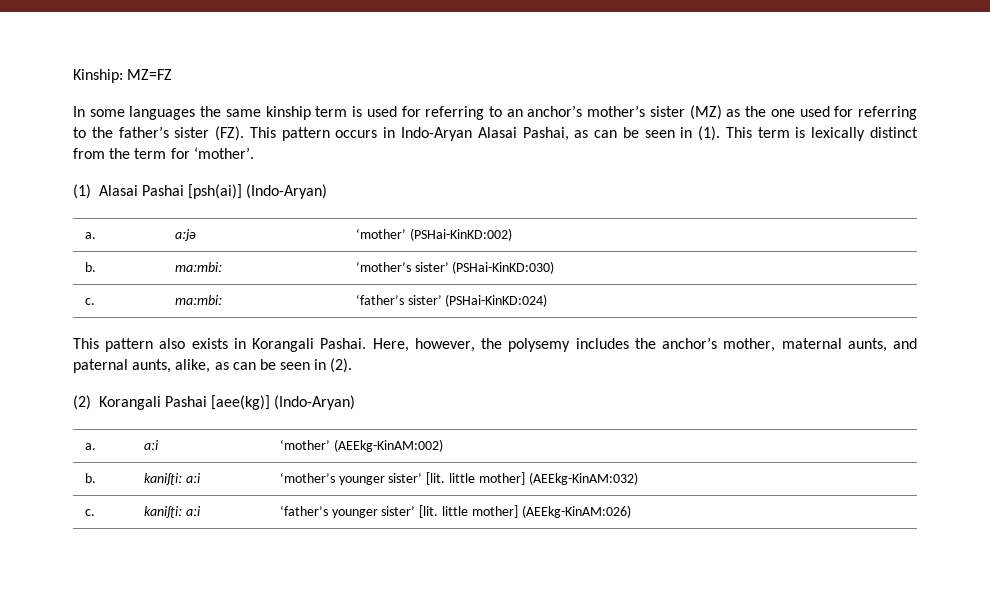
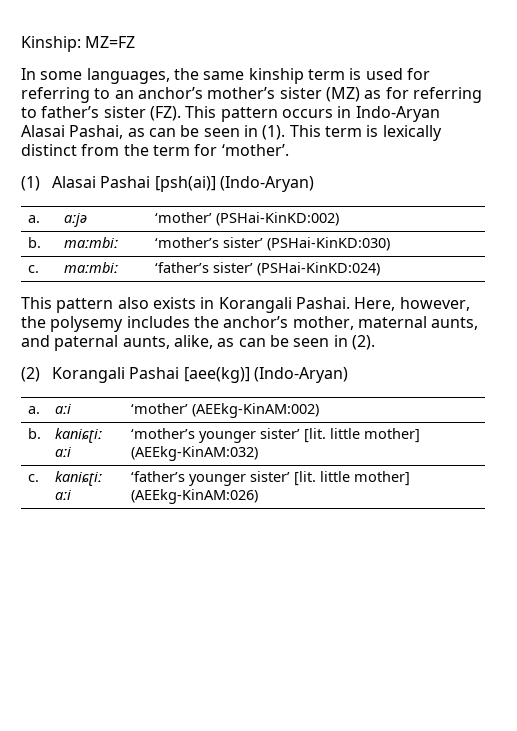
[129,106,196,120] languages -> [86,68,170,84] languages,
[745,106,918,120] [73,127,113,138] the one used for referring to the -> [385,87,482,103] [21,107,37,118] for referring to
[143,473,182,485] kaniʃʈiː -> [54,428,103,443] kaniɕʈiː
[143,506,182,518] kaniʃʈiː -> [54,471,103,486] kaniɕʈiː

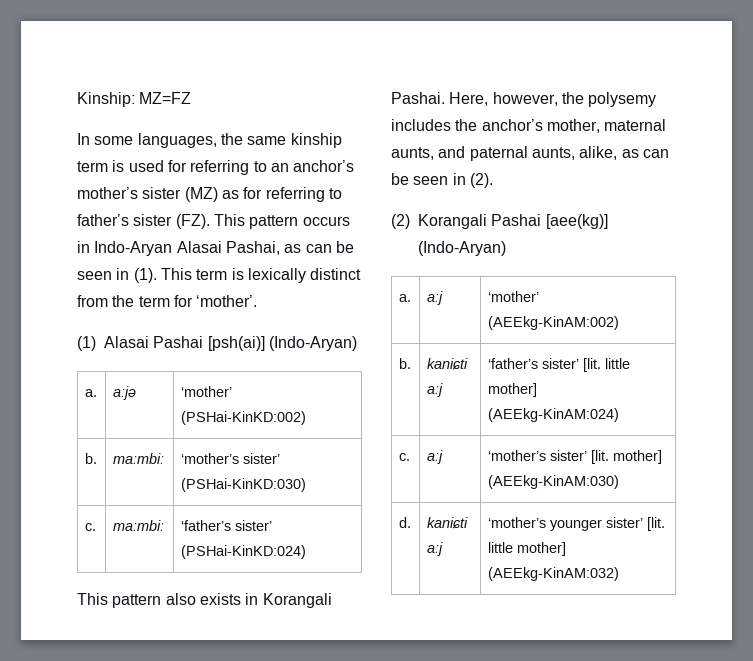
[54,404,71,414] aːi -> [426,291,443,305] aːj
[54,428,103,443] [54,447,71,457] kaniɕʈiː aːi -> [426,358,468,370] [426,383,443,397] [487,358,630,372] [487,383,537,397] [487,408,619,422] [398,453,410,461] [426,450,443,464] [487,450,662,464] [487,475,619,489] [398,517,411,528] [426,517,468,529] [426,542,443,556] kaniɕti aːj | ‘father’s sister’ [lit. little mother] (AEEkg-KinAM:024) // c. | aːj | ‘mother’s sister’ [lit. mother] (AEEkg-KinAM:030) // d. | kaniɕti aːj
[27,474,39,482] [54,471,103,486] [54,490,71,500] [130,471,410,486] [130,489,258,504] // c. | kaniɕʈiː aːi | ‘father’s younger sister’ [lit. little mother] (AEEkg-KinAM:026) -> (619, 574) none

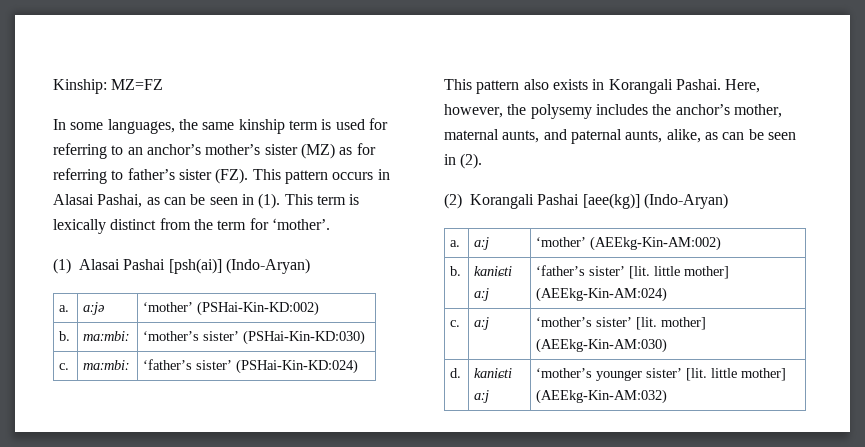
[94,241,173,256] Indo-Aryan -> (390, 174) none
[180,411,306,425] (PSHai-KinKD:002) -> [197,301,320,316] (PSHai-Kin-KD:002)
[180,478,306,492] (PSHai-KinKD:030) -> [243,330,366,345] (PSHai-Kin-KD:030)
[180,545,306,559] (PSHai-KinKD:024) -> [236,359,359,374] (PSHai-Kin-KD:024)
[487,316,619,330] (AEEkg-KinAM:002) -> [590,236,722,251] (AEEkg-Kin-AM:002)
[487,408,619,422] (AEEkg-KinAM:024) -> [536,287,668,302] (AEEkg-Kin-AM:024)
[487,475,619,489] (AEEkg-KinAM:030) -> [536,338,668,353] (AEEkg-Kin-AM:030)
[487,567,619,581] (AEEkg-KinAM:032) -> [536,389,668,404] (AEEkg-Kin-AM:032)

